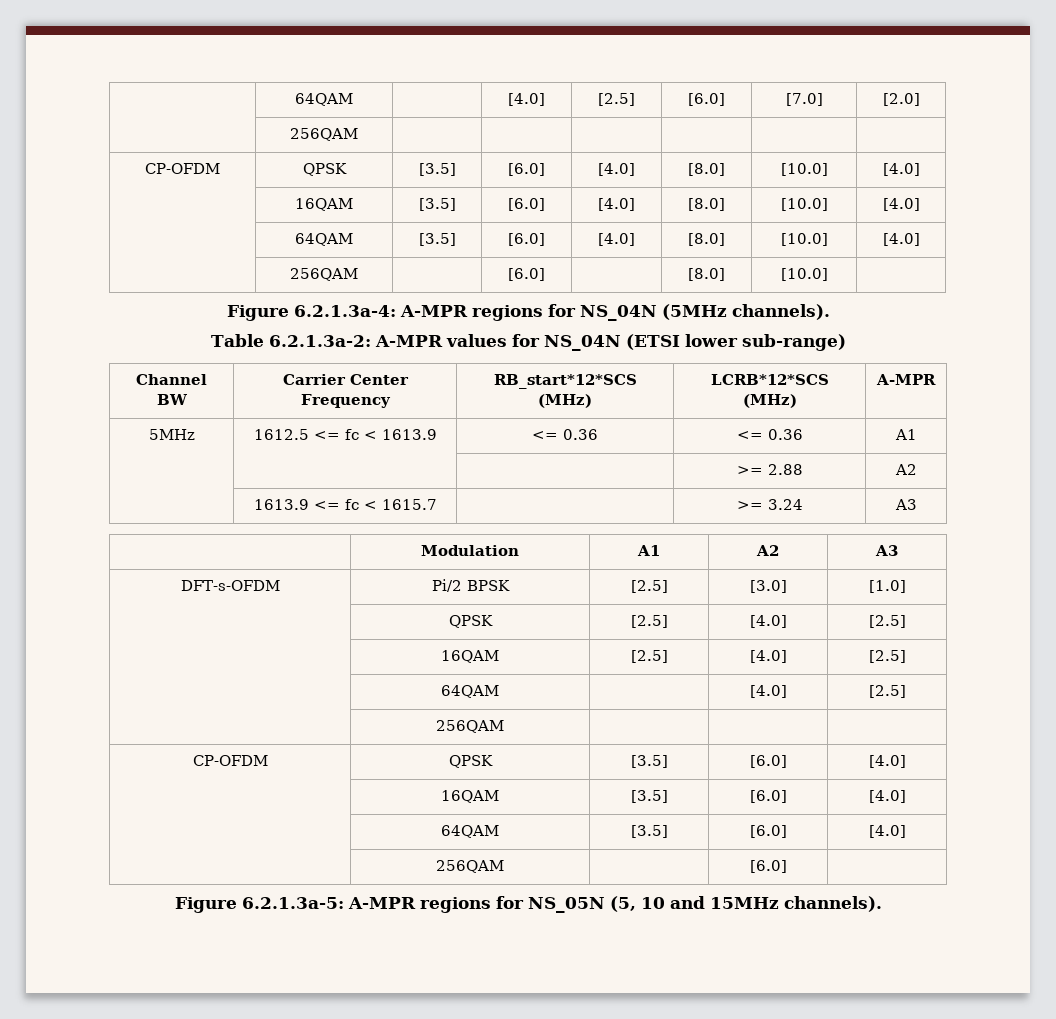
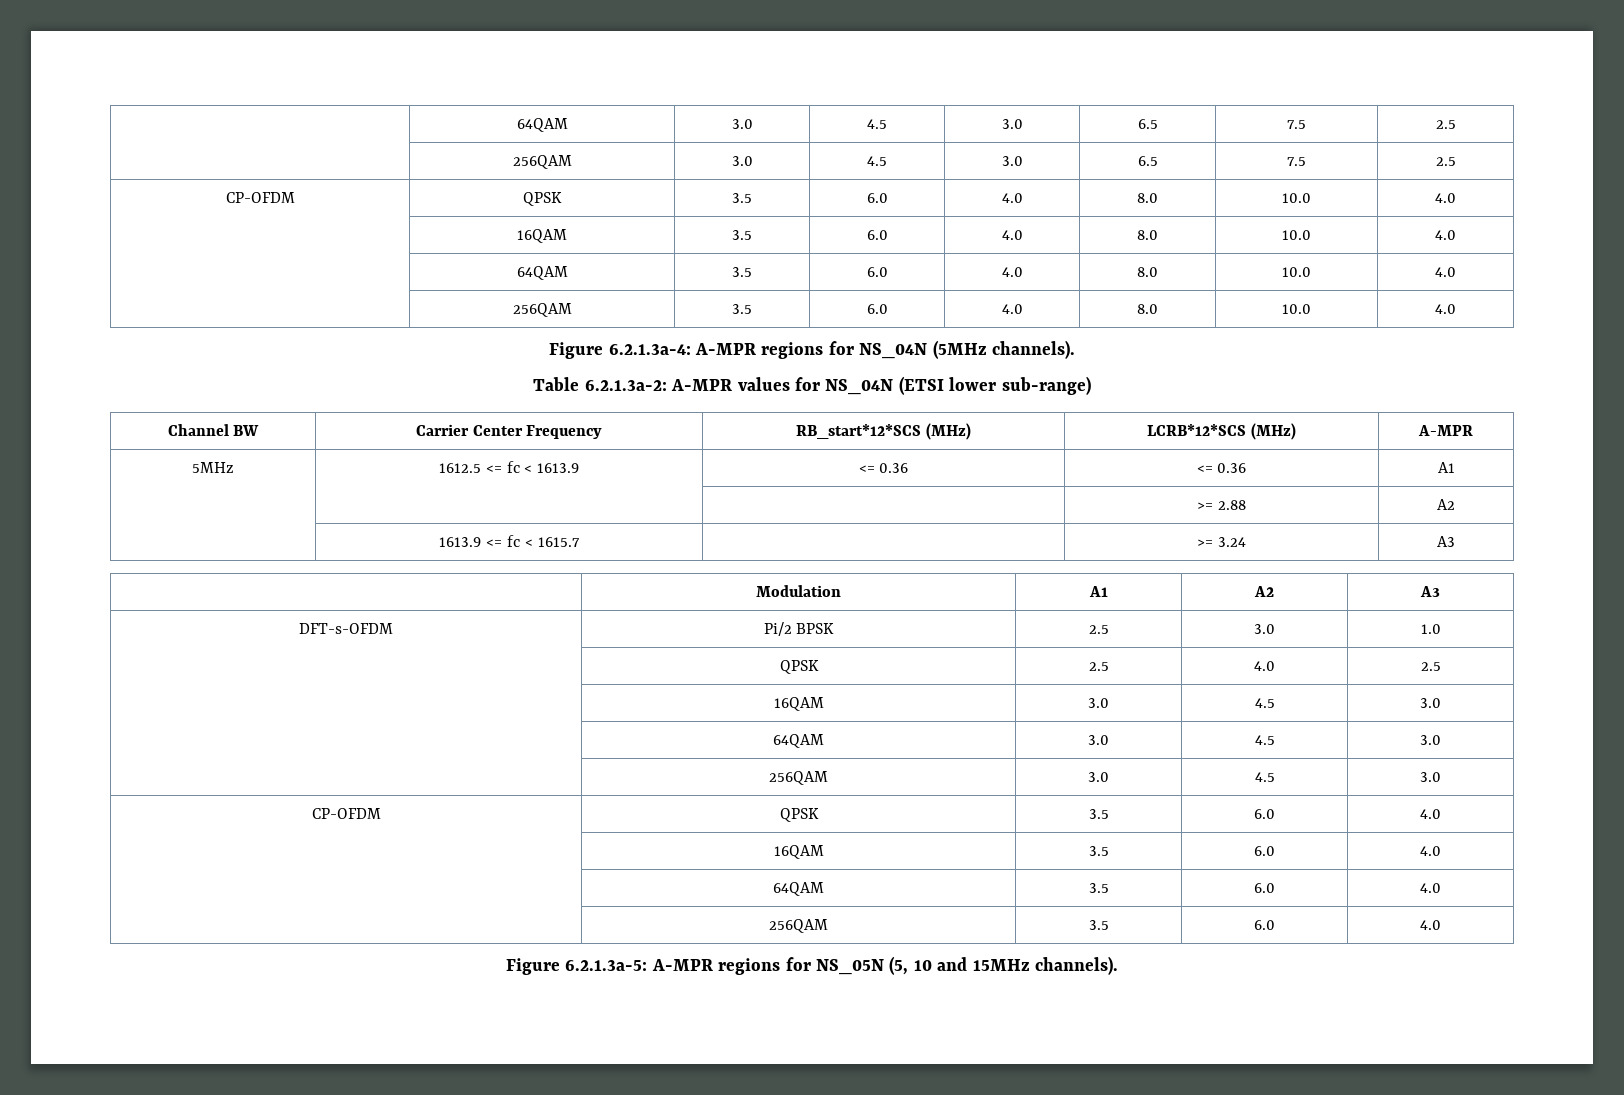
[295,93,353,106] [508,93,545,106] [598,93,635,106] [688,93,725,106] [785,93,823,106] [882,93,920,106] [290,128,358,141] [145,163,220,174] [302,163,347,176] [418,163,456,176] [508,163,545,176] [598,163,635,176] [688,163,725,176] [780,163,828,176] [882,163,920,176] [295,198,353,211] [418,198,456,211] [508,198,545,211] [598,198,635,211] [688,198,725,211] [780,198,828,211] [882,198,920,211] [295,233,353,246] [418,233,456,246] [508,233,545,246] [598,233,635,246] [688,233,725,246] [780,233,828,246] [882,233,920,246] [290,268,358,281] [508,268,545,281] [688,268,725,281] [780,268,828,281] | 64QAM | | [4.0] | [2.5] | [6.0] | [7.0] | [2.0] // | 256QAM | | | | | | // CP-OFDM | QPSK | [3.5] | [6.0] | [4.0] | [8.0] | [10.0] | [4.0] // | 16QAM | [3.5] | [6.0] | [4.0] | [8.0] | [10.0] | [4.0] // | 64QAM | [3.5] | [6.0] | [4.0] | [8.0] | [10.0] | [4.0] // | 256QAM | | [6.0] | | [8.0] | [10.0] | -> [516,118,568,132] [731,119,753,129] [867,119,887,129] [1001,119,1023,129] [1137,119,1158,129] [1287,120,1306,129] [1435,120,1456,129] [512,155,572,169] [731,156,753,166] [867,156,887,166] [1001,156,1023,166] [1137,156,1158,166] [1287,157,1306,166] [1435,157,1456,166] [225,192,295,203] [523,192,562,206] [732,193,752,203] [866,193,888,203] [1001,193,1023,203] [1137,193,1158,203] [1282,193,1311,203] [1435,193,1456,203] [517,229,567,243] [732,230,752,240] [866,230,888,240] [1001,230,1023,240] [1137,230,1158,240] [1282,230,1311,240] [1435,230,1456,240] [516,266,568,280] [732,267,752,277] [866,267,888,277] [1001,267,1023,277] [1137,267,1158,277] [1282,267,1311,277] [1435,267,1456,277] [512,303,572,317] [732,304,752,314] [866,304,888,314] [1001,304,1023,314] [1137,304,1158,314] [1282,304,1311,314] [1435,304,1456,314] | 64QAM | 3.0 | 4.5 | 3.0 | 6.5 | 7.5 | 2.5 // | 256QAM | 3.0 | 4.5 | 3.0 | 6.5 | 7.5 | 2.5 // CP-OFDM | QPSK | 3.5 | 6.0 | 4.0 | 8.0 | 10.0 | 4.0 // | 16QAM | 3.5 | 6.0 | 4.0 | 8.0 | 10.0 | 4.0 // | 64QAM | 3.5 | 6.0 | 4.0 | 8.0 | 10.0 | 4.0 // | 256QAM | 3.5 | 6.0 | 4.0 | 8.0 | 10.0 | 4.0
[630,580,668,593] [749,580,787,593] [868,580,906,593] [448,615,493,628] [630,615,668,628] [749,615,787,628] [868,615,906,628] [441,650,499,663] [630,650,668,663] [749,650,787,663] [868,650,906,663] [441,685,499,698] [749,685,787,698] [868,685,906,698] [436,720,504,733] [192,755,268,766] [448,755,493,768] [630,755,668,768] [749,755,787,768] [868,755,906,768] [441,790,499,803] [630,790,668,803] [749,790,787,803] [868,790,906,803] [441,825,499,838] [630,825,668,838] [749,825,787,838] [868,825,906,838] [436,860,504,873] [749,860,787,873] [2.5] | [3.0] | [1.0] // | QPSK | [2.5] | [4.0] | [2.5] // | 16QAM | [2.5] | [4.0] | [2.5] // | 64QAM | | [4.0] | [2.5] // | 256QAM | | | // CP-OFDM | QPSK | [3.5] | [6.0] | [4.0] // | 16QAM | [3.5] | [6.0] | [4.0] // | 64QAM | [3.5] | [6.0] | [4.0] // | 256QAM | | [6.0] | -> [1088,625,1109,634] [1254,624,1275,634] [1420,624,1441,634] [779,660,819,674] [1088,662,1109,671] [1254,661,1275,671] [1420,662,1441,671] [773,697,824,711] [1088,698,1109,708] [1254,698,1275,708] [1420,698,1441,708] [773,734,824,748] [1088,735,1109,745] [1254,735,1275,745] [1420,735,1441,745] [769,771,828,785] [1088,772,1109,782] [1254,772,1275,782] [1420,772,1441,782] [311,808,381,819] [779,808,819,822] [1088,809,1109,819] [1254,809,1275,819] [1420,809,1441,819] [773,845,824,859] [1088,846,1109,856] [1254,846,1275,856] [1420,846,1441,856] [773,882,824,896] [1088,883,1109,893] [1254,883,1275,893] [1420,883,1441,893] [769,919,828,933] [1088,920,1109,930] [1254,920,1275,930] [1420,920,1441,930] 2.5 | 3.0 | 1.0 // | QPSK | 2.5 | 4.0 | 2.5 // | 16QAM | 3.0 | 4.5 | 3.0 // | 64QAM | 3.0 | 4.5 | 3.0 // | 256QAM | 3.0 | 4.5 | 3.0 // CP-OFDM | QPSK | 3.5 | 6.0 | 4.0 // | 16QAM | 3.5 | 6.0 | 4.0 // | 64QAM | 3.5 | 6.0 | 4.0 // | 256QAM | 3.5 | 6.0 | 4.0

